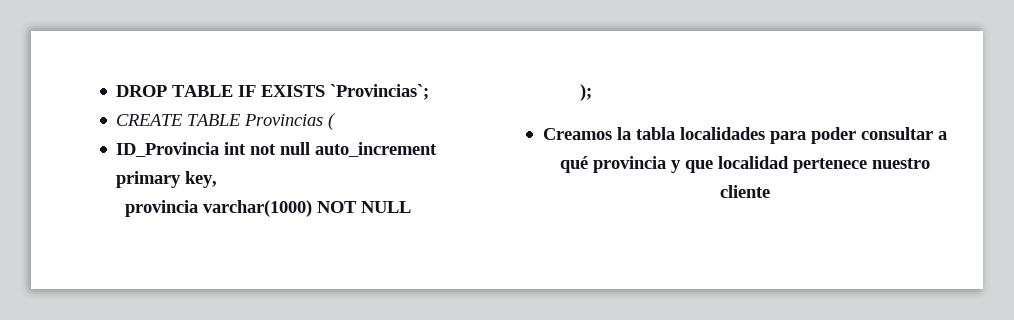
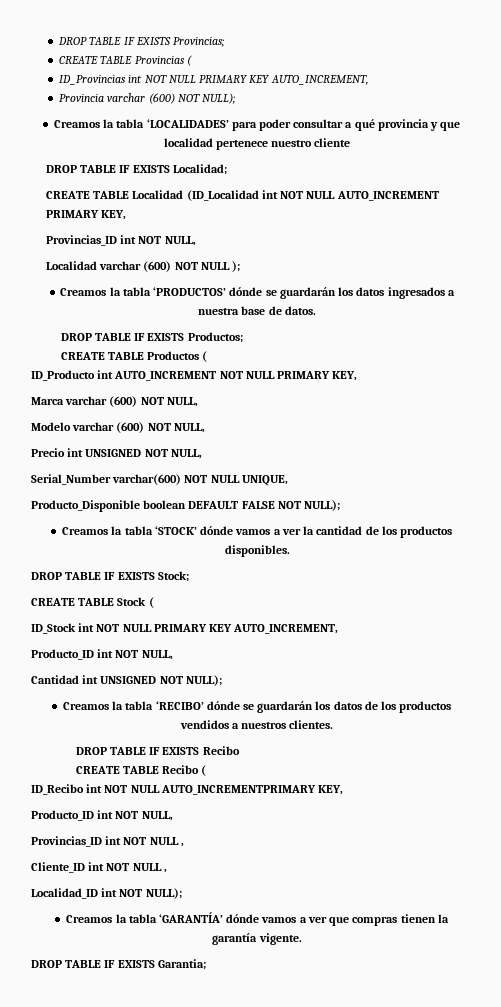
[116,84,430,100] DROP TABLE IF EXISTS `Provincias`; -> [58,37,225,47] DROP TABLE IF EXISTS Provincias;
[116,142,438,157] [116,171,218,188] [125,200,412,217] [580,84,593,101] [542,127,765,140] ID_Provincia int not null auto_increment primary key, // provincia varchar(1000) NOT NULL // ); // Creamos la tabla localidades -> [59,75,368,85] [59,93,236,104] [53,119,229,128] ID_Provincias int NOT NULL PRIMARY KEY AUTO_INCREMENT, // Provincia varchar (600) NOT NULL); // Creamos la tabla ‘LOCALIDADES’
(770, 191) none -> [45,164,227,175] [45,190,439,201] [45,210,127,220] [45,235,196,246] [45,261,241,272] [60,287,455,299] [198,306,316,315] [60,332,243,343] [60,351,208,362] [31,370,358,381] [31,396,198,407] [31,422,205,433] [31,448,202,459] [31,474,288,486] [31,500,341,512] [62,526,453,538] [224,545,290,557] [31,571,189,582] [31,597,154,608] [31,623,339,634] [31,649,173,660] [31,675,222,686] [62,701,452,713] [179,720,334,729] [75,746,240,755] [75,765,207,776] [31,784,344,795] [31,810,173,821] [31,836,184,847] [31,862,167,873] [31,888,182,899] [66,912,449,926] [212,933,302,945] [31,959,206,970] // DROP TABLE IF EXISTS Localidad; // CREATE TABLE Localidad (ID_Localidad int NOT NULL AUTO_INCREMENT PRIMARY KEY, // Provincias_ID int NOT NULL, // Localidad varchar (600) NOT NULL ); // Creamos la tabla ‘PRODUCTOS’ dónde se guardarán los datos ingresados a nuestra base de datos. // DROP TABLE IF EXISTS Productos; // CREATE TABLE Productos ( // ID_Producto int AUTO_INCREMENT NOT NULL PRIMARY KEY, // Marca varchar (600) NOT NULL, // Modelo varchar (600) NOT NULL, // Precio int UNSIGNED NOT NULL, // Serial_Number varchar(600) NOT NULL UNIQUE, // Producto_Disponible boolean DEFAULT FALSE NOT NULL); // Creamos la tabla ‘STOCK’ dónde vamos a ver la cantidad de los productos disponibles. // DROP TABLE IF EXISTS Stock; // CREATE TABLE Stock ( // ID_Stock int NOT NULL PRIMARY KEY AUTO_INCREMENT, // Producto_ID int NOT NULL, // Cantidad int UNSIGNED NOT NULL); // Creamos la tabla ‘RECIBO’ dónde se guardarán los datos de los productos vendidos a nuestros clientes. // DROP TABLE IF EXISTS Recibo // CREATE TABLE Recibo ( // ID_Recibo int NOT NULL AUTO_INCREMENTPRIMARY KEY, // Producto_ID int NOT NULL, // Provincias_ID int NOT NULL , // Cliente_ID int NOT NULL , // Localidad_ID int NOT NULL); // Creamos la tabla ‘GARANTÍA’ dónde vamos a ver que compras tienen la garantía vigente. // DROP TABLE IF EXISTS Garantia;

